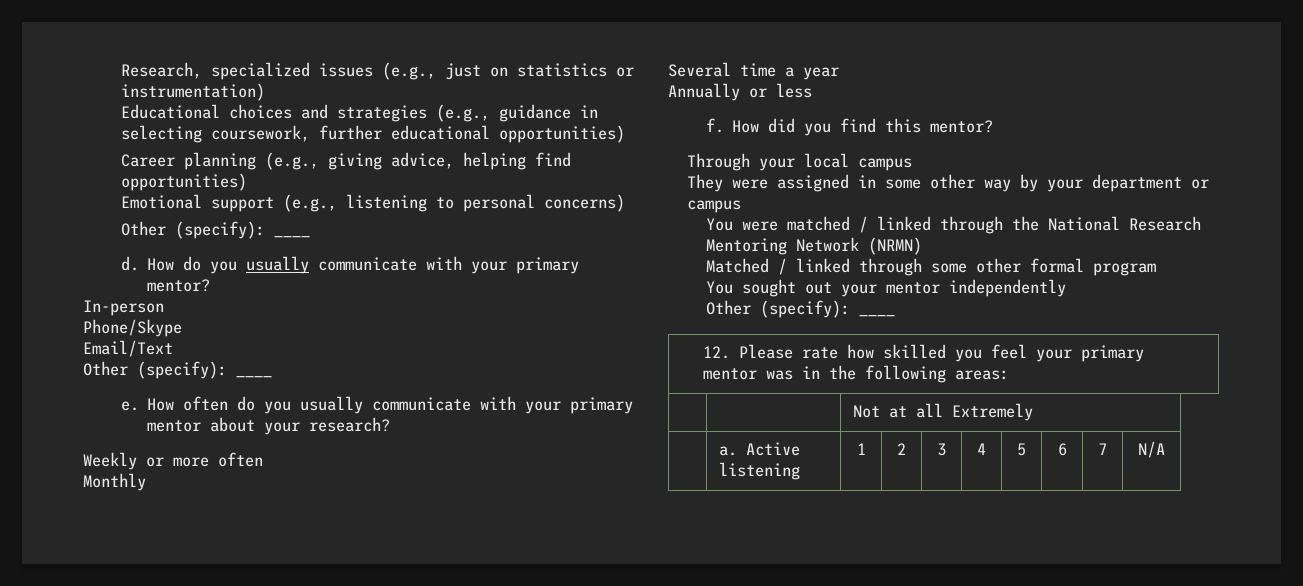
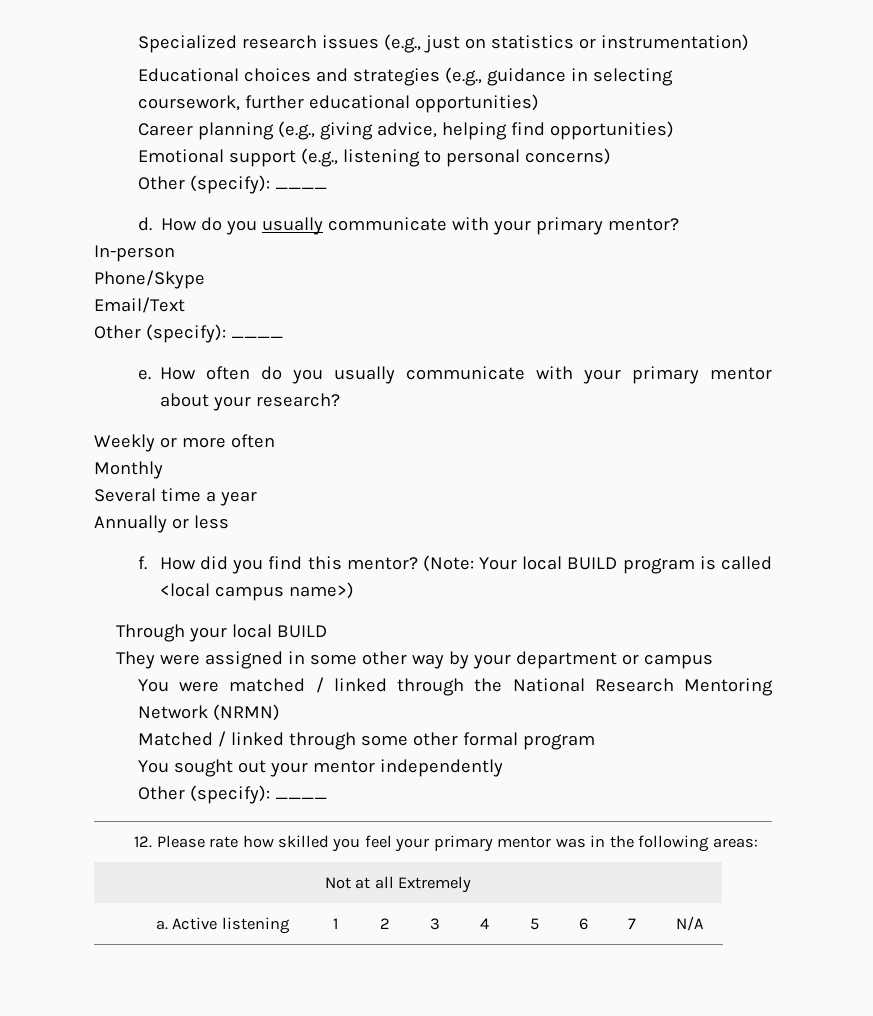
[120,62,310,80] Research, specialized -> [137,35,317,53] Specialized research
(994, 126) none -> [422,555,772,574] [159,582,354,601] (Note: Your local BUILD program is called <local campus name>)
[857,158,912,171] campus -> [276,625,327,638] BUILD

